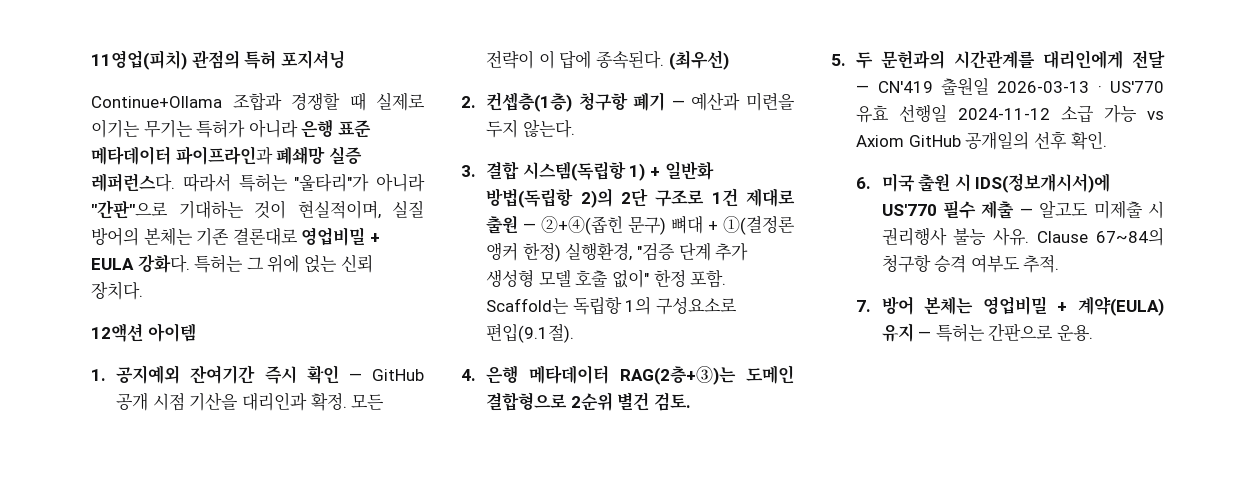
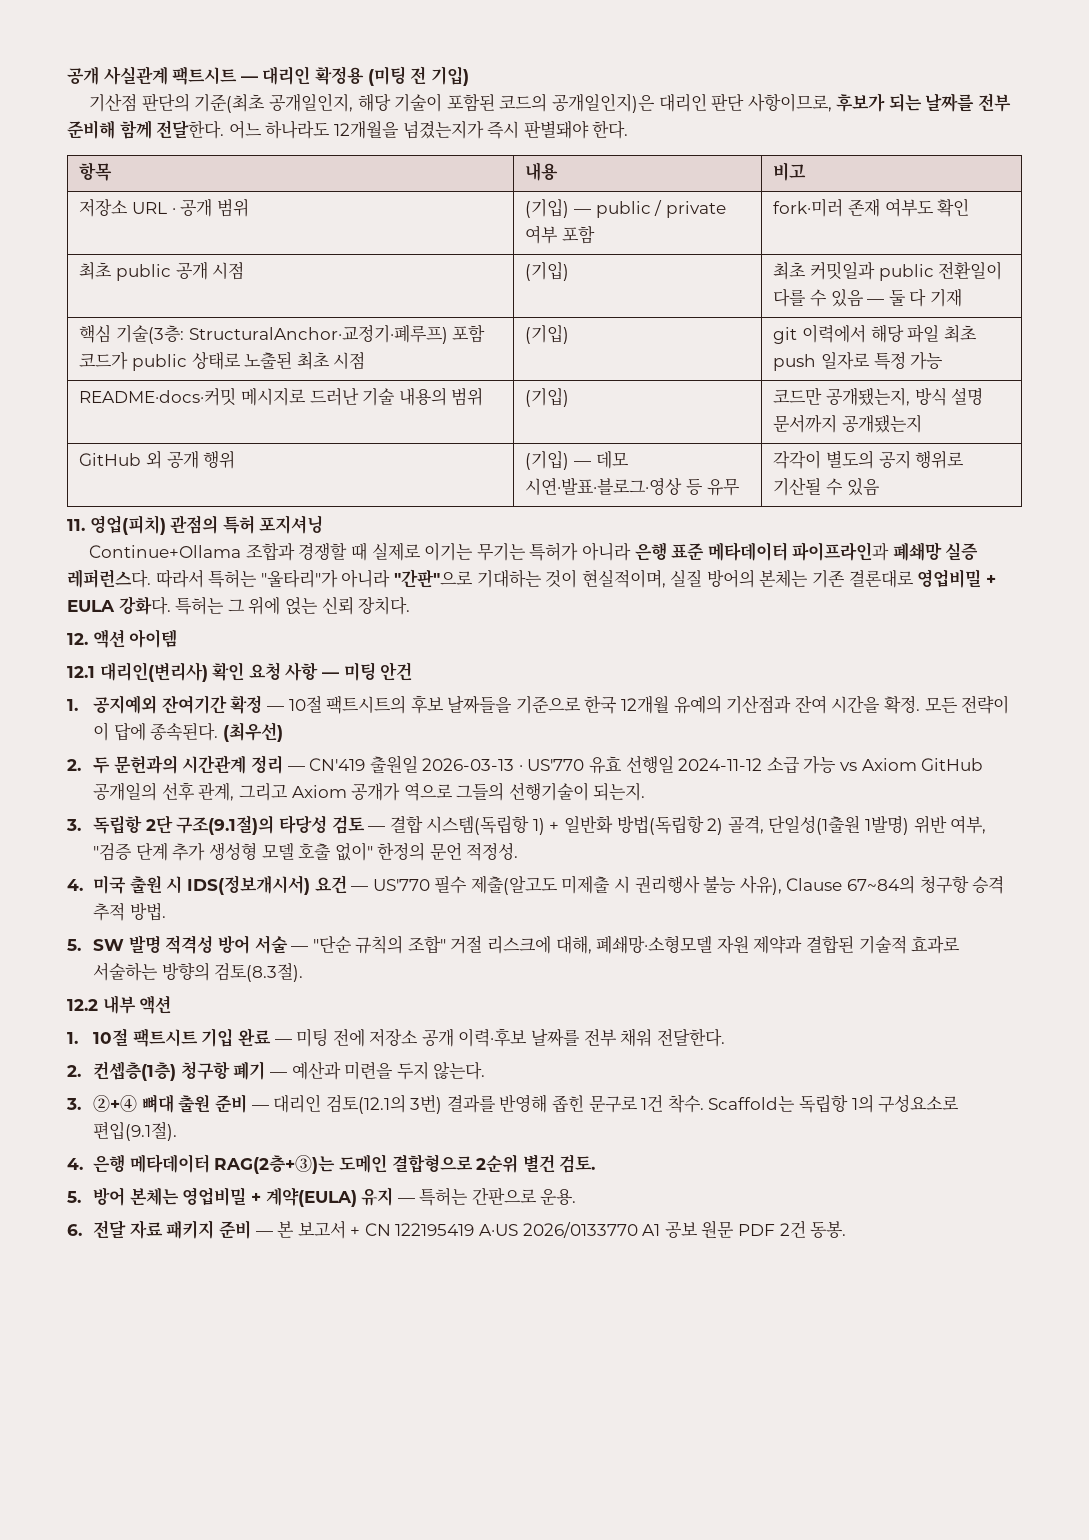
[91,50,187,70] 11영업(피치) -> [67,66,469,86] [89,93,1012,113] [67,120,629,139] [79,162,113,181] [525,162,559,181] [773,162,807,181] [79,198,249,217] [525,199,726,218] [525,225,595,244] [773,198,970,217] [79,261,245,281] [525,262,570,281] [773,261,1003,281] [773,288,962,307] [79,324,486,344] [79,351,366,371] [525,325,570,344] [773,324,977,344] [773,352,944,371] [79,387,484,406] [525,388,570,407] [773,387,984,406] [773,414,922,433] [79,450,236,469] [525,451,629,470] [525,477,740,496] [773,450,965,469] [773,477,880,496] [67,515,166,535] 공개 사실관계 팩트시트 — 대리인 확정용 (미팅 전 기입) // 기산점 판단의 기준(최초 공개일인지, 해당 기술이 포함된 코드의 공개일인지)은 대리인 판단 사항이므로, 후보가 되는 날짜를 전부 준비해 함께 전달한다. 어느 하나라도 12개월을 넘겼는지가 즉시 판별돼야 한다. // 항목 | 내용 | 비고 // 저장소 URL · 공개 범위 | (기입) — public / private 여부 포함 | fork·미러 존재 여부도 확인 // 최초 public 공개 시점 | (기입) | 최초 커밋일과 public 전환일이 다를 수 있음 — 둘 다 기재 // 핵심 기술(3층: StructuralAnchor·교정기·폐루프) 포함 코드가 public 상태로 노출된 최초 시점 | (기입) | git 이력에서 해당 파일 최초 push 일자로 특정 가능 // README·docs·커밋 메시지로 드러난 기술 내용의 범위 | (기입) | 코드만 공개됐는지, 방식 설명 문서까지 공개됐는지 // GitHub 외 공개 행위 | (기입) — 데모 시연·발표·블로그·영상 등 유무 | 각각이 별도의 공지 행위로 기산될 수 있음 // 11. 영업(피치)
[91,323,143,342] 12액션 -> [67,629,125,648] 12. 액션
[91,365,424,384] [116,392,308,411] 1. 공지예외 잔여기간 즉시 확인 — GitHub 공개 시점 기산을 대리인과 -> [67,662,413,682] [67,695,881,714] 12.1 대리인(변리사) 확인 요청 사항 — 미팅 안건 // 1. 공지예외 잔여기간 확정 — 10절 팩트시트의 후보 날짜들을 기준으로 한국 12개월 유예의 기산점과 잔여 시간을
(729, 60) none -> [67,755,984,774] [93,782,646,801] [66,815,987,835] [93,842,519,861] [67,875,1005,895] [93,902,166,921] [67,935,961,954] [93,962,304,982] [67,995,172,1014] [67,1028,725,1047] // 2. 두 문헌과의 시간관계 정리 — CN'419 출원일 2026-03-13 · US'770 유효 선행일 2024-11-12 소급 가능 vs Axiom GitHub 공개일의 선후 관계, 그리고 Axiom 공개가 역으로 그들의 선행기술이 되는지. // 3. 독립항 2단 구조(9.1절)의 타당성 검토 — 결합 시스템(독립항 1) + 일반화 방법(독립항 2) 골격, 단일성(1출원 1발명) 위반 여부, "검증 단계 추가 생성형 모델 호출 없이" 한정의 문언 적정성. // 4. 미국 출원 시 IDS(정보개시서) 요건 — US'770 필수 제출(알고도 미제출 시 권리행사 불능 사유), Clause 67~84의 청구항 승격 추적 방법. // 5. SW 발명 적격성 방어 서술 — "단순 규칙의 조합" 거절 리스크에 대해, 폐쇄망·소형모델 자원 제약과 결합된 기술적 효과로 서술하는 방향의 검토(8.3절). // 12.2 내부 액션 // 1. 10절 팩트시트 기입 완료 — 미팅 전에 저장소 공개 이력·후보 날짜를 전부 채워 전달한다.
[486,161,714,181] [486,188,795,208] [486,215,795,235] [486,242,749,262] [486,269,727,288] 결합 시스템(독립항 1) + 일반화 방법(독립항 2)의 2단 구조로 1건 제대로 출원 — ②+④(좁힌 문구) 뼈대 + ①(결정론 앵커 한정) 실행환경, "검증 단계 추가 생성형 모델 호출 없이" 한정 포함. -> [93,1094,704,1114] ②+④ 뼈대 출원 준비 — 대리인 검토(12.1의 3번) 결과를 반영해 좁힌 문구로 1건 착수.
[856,50,1165,69] [856,77,1164,96] [856,104,1164,123] [856,131,1107,150] [856,173,1111,193] [881,200,1164,219] [881,227,1164,246] [881,254,1060,273] [856,300,872,312] 두 문헌과의 시간관계를 대리인에게 전달 — CN'419 출원일 2026-03-13 · US'770 유효 선행일 2024-11-12 소급 가능 vs Axiom GitHub 공개일의 선후 확인. // 6. 미국 출원 시 IDS(정보개시서)에 US'770 필수 제출 — 알고도 미제출 시 권리행사 불능 사유. Clause 67~84의 청구항 승격 여부도 추적. // 7. -> (81, 1197) none
(1093, 333) none -> [67,1220,847,1239] // 6. 전달 자료 패키지 준비 — 본 보고서 + CN 122195419 A·US 2026/0133770 A1 공보 원문 PDF 2건 동봉.

